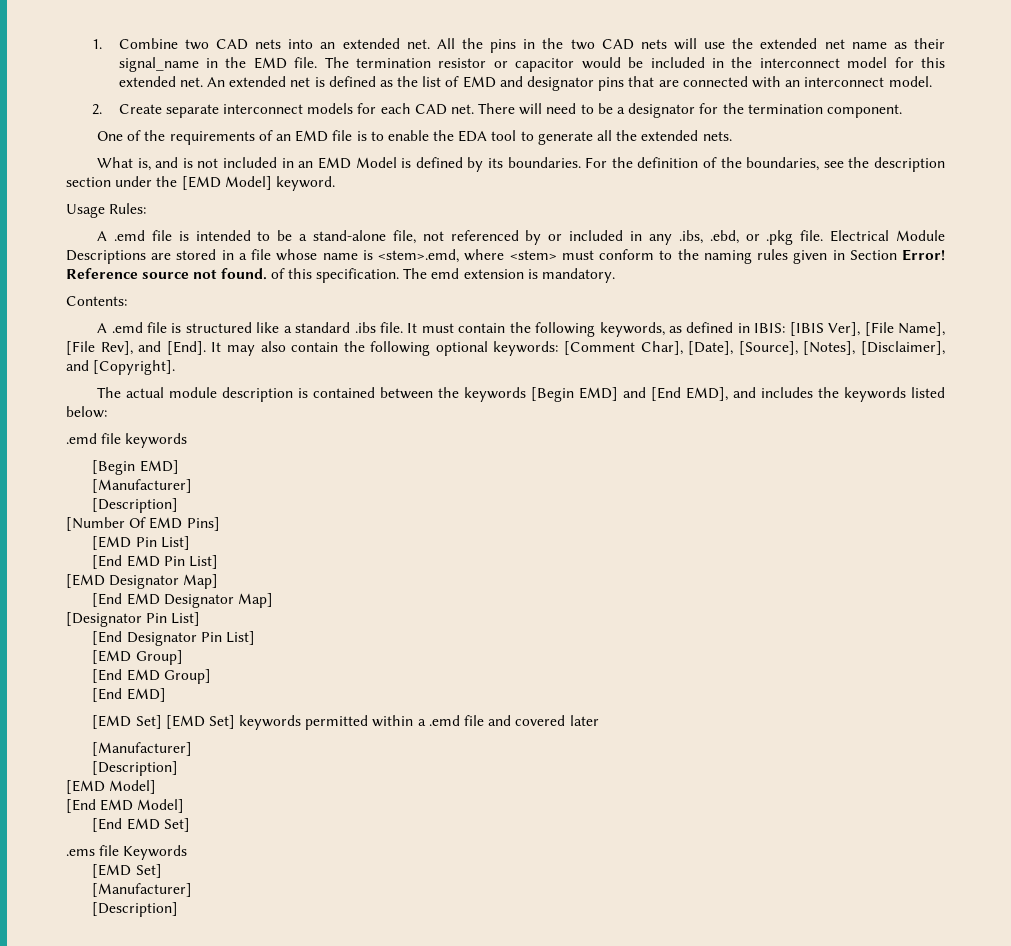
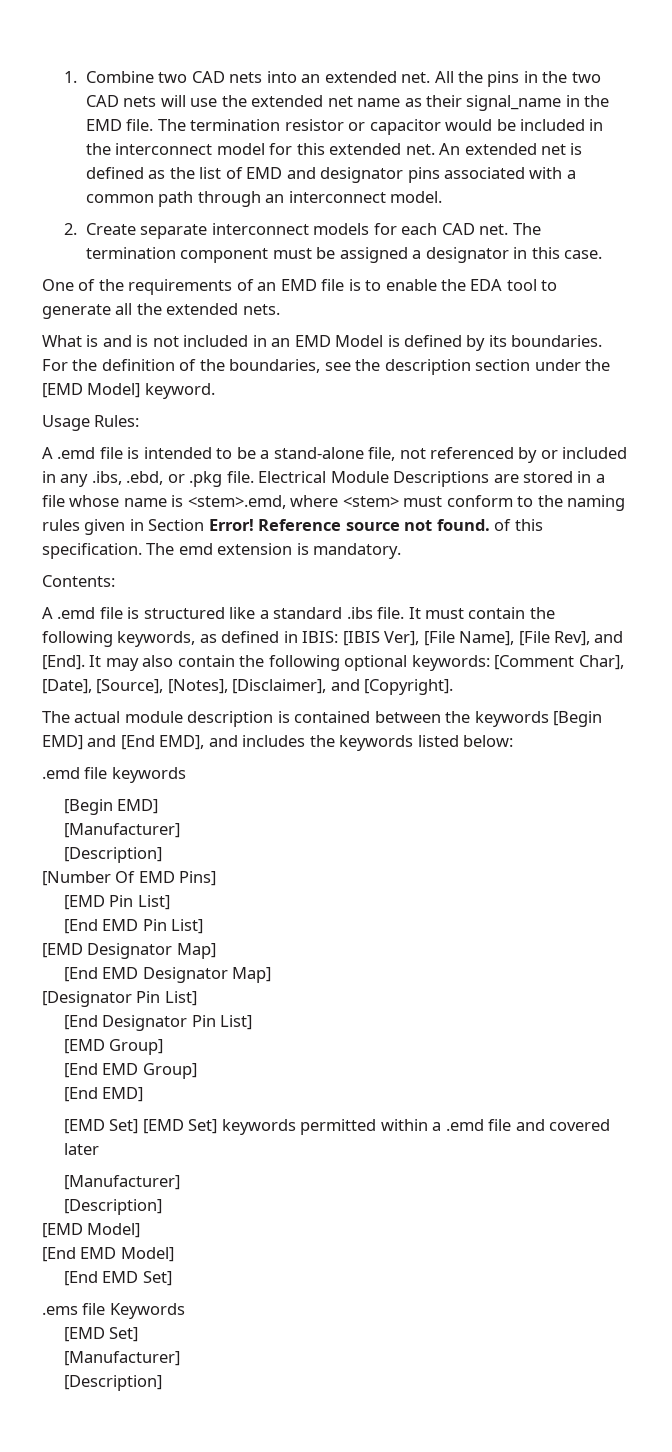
[628,76,781,88] that are connected with -> [443,167,576,179] [85,191,261,207] associated with a common path through
[478,103,902,118] There will need to be a designator for the termination component. -> [512,223,541,235] [85,247,602,263] The termination component must be assigned a designator in this case.
[137,158,151,171] is, -> [86,335,99,347] is

